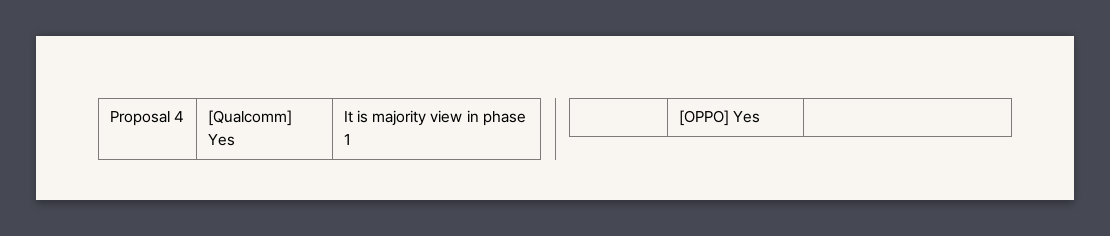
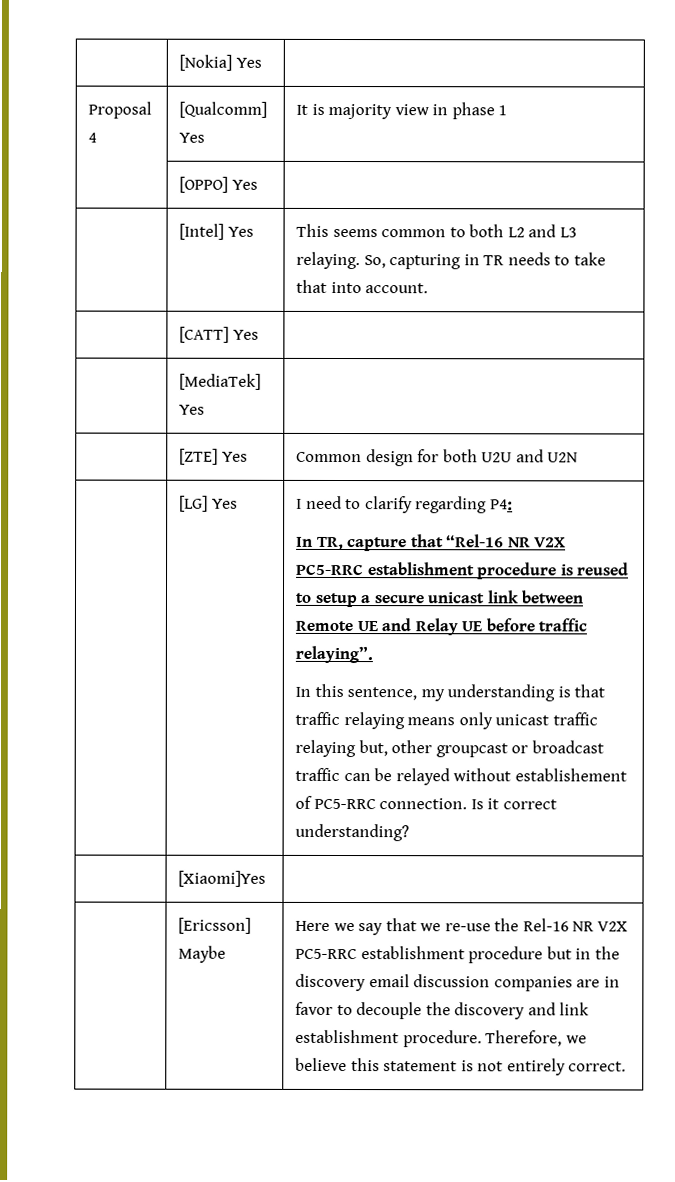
(109, 118) none -> [179,54,262,71] | [Nokia] Yes | //
(761, 117) none -> [179,223,254,240] [296,223,577,238] [296,251,606,270] [296,279,429,294] [179,326,259,343] [179,373,262,390] [179,404,206,415] [179,448,248,465] [296,449,579,467] [179,495,238,512] [296,495,513,514] [296,534,567,552] [296,562,630,580] [295,590,585,608] [295,618,588,636] [295,645,374,664] [295,683,606,702] [295,711,598,730] [295,739,604,758] [295,767,627,786] [295,795,557,810] [295,823,410,842] [178,870,267,887] [178,917,252,934] [178,945,227,963] [295,918,629,936] [295,946,620,964] [295,973,620,992] [295,1001,590,1020] [295,1029,587,1048] [295,1057,627,1076] // | [Intel] Yes | This seems common to both L2 and L3 relaying. So, capturing in TR needs to take that into account. // | [CATT] Yes | // | [MediaTek] Yes | // | [ZTE] Yes | Common design for both U2U and U2N // | [LG] Yes | I need to clarify regarding P4: // In TR, capture that “Rel-16 NR V2X PC5-RRC establishment procedure is reused to setup a secure unicast link between Remote UE and Relay UE before traffic relaying”. // In this sentence, my understanding is that traffic relaying means only unicast traffic relaying but, other groupcast or broadcast traffic can be relayed without establishement of PC5-RRC connection. Is it correct understanding? // | [Xiaomi]Yes | // | [Ericsson] Maybe | Here we say that we re-use the Rel-16 NR V2X PC5-RRC establishment procedure but in the discovery email discussion companies are in favor to decouple the discovery and link establishment procedure. Therefore, we believe this statement is not entirely correct.

